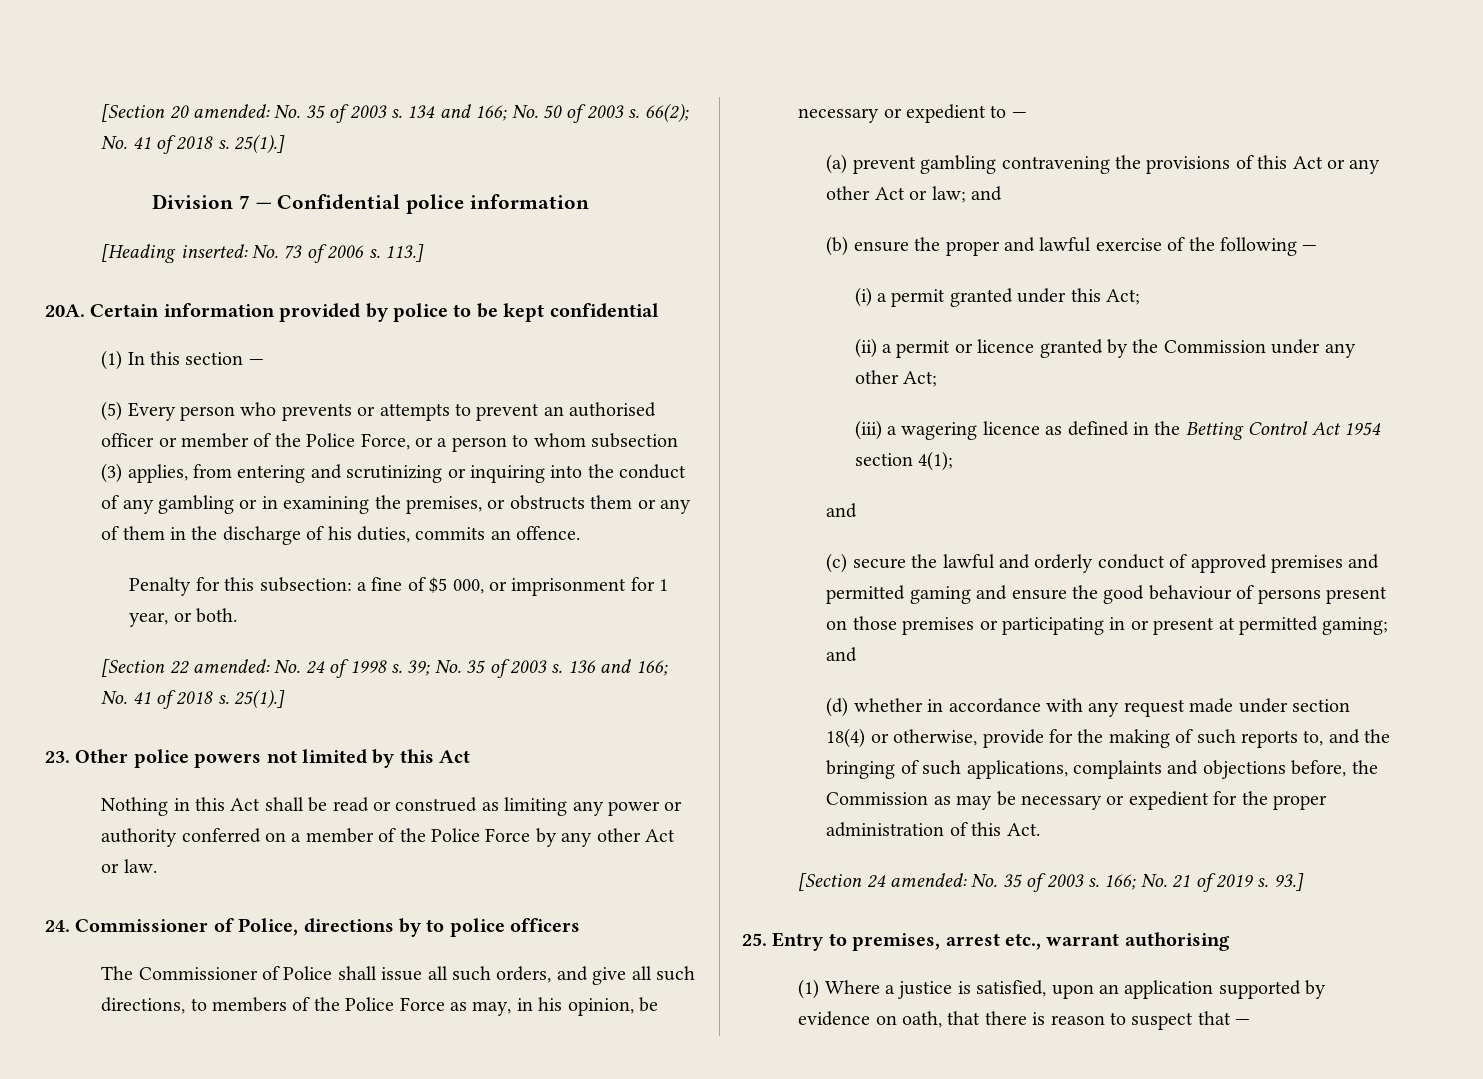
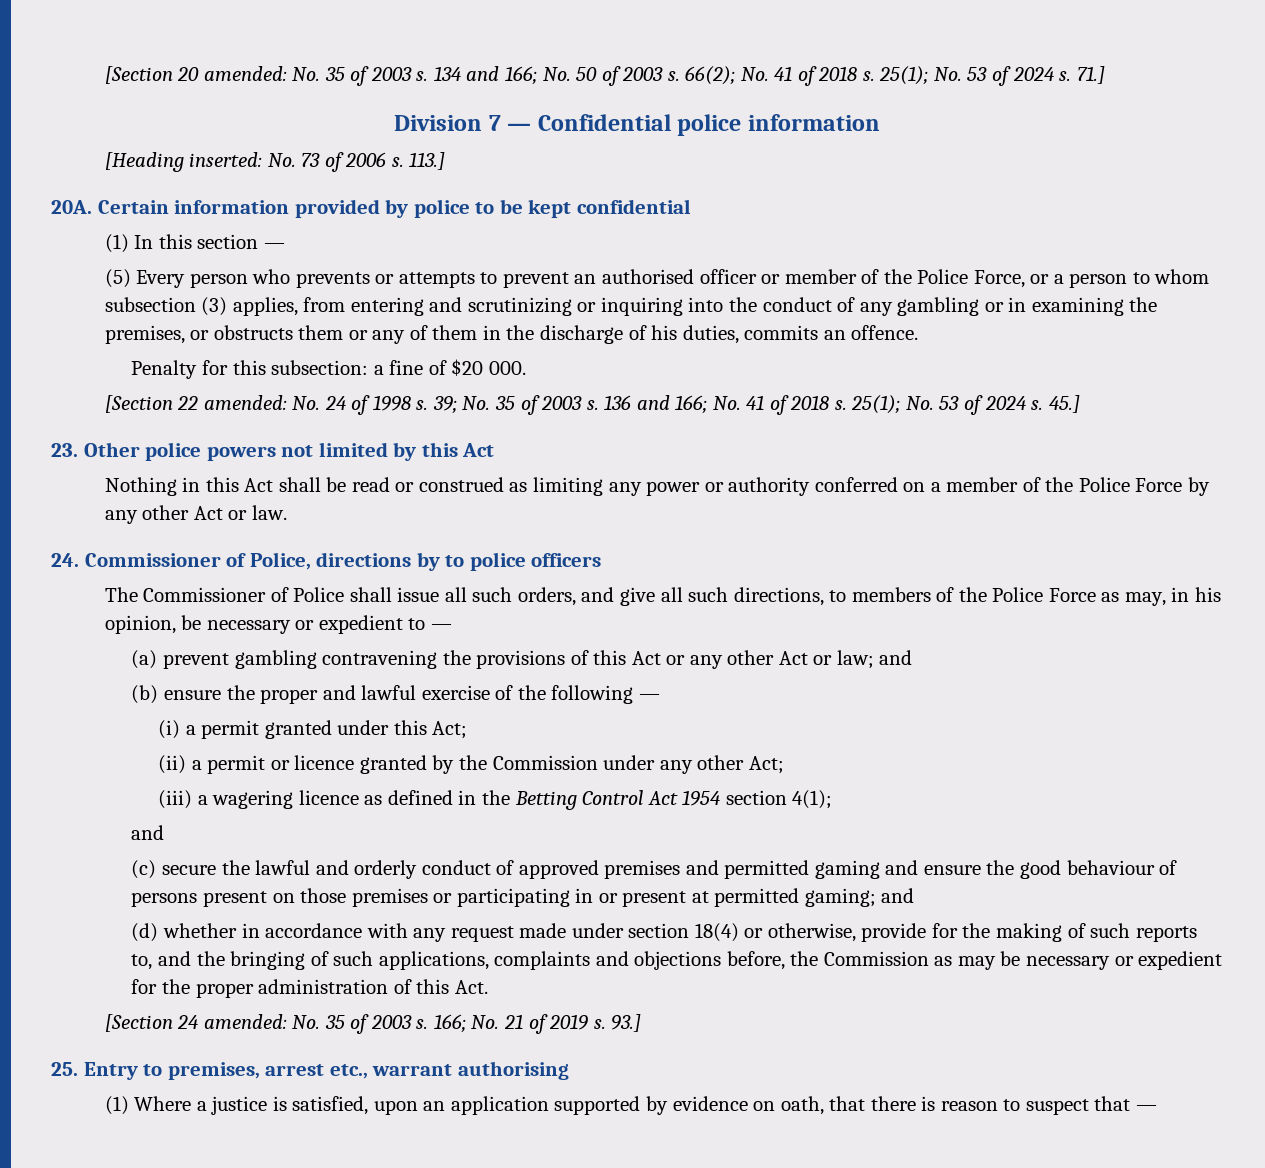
[234,134,286,154] 25(1).] -> [879,66,1105,86] 25(1); No. 53 of 2024 s. 71.]
[429,577,669,596] [129,608,238,627] $5 000, or imprisonment for 1 year, or both. -> [451,359,526,376] $20 000.
[234,689,286,709] 25(1).] -> [851,395,1080,415] 25(1); No. 53 of 2024 s. 45.]

